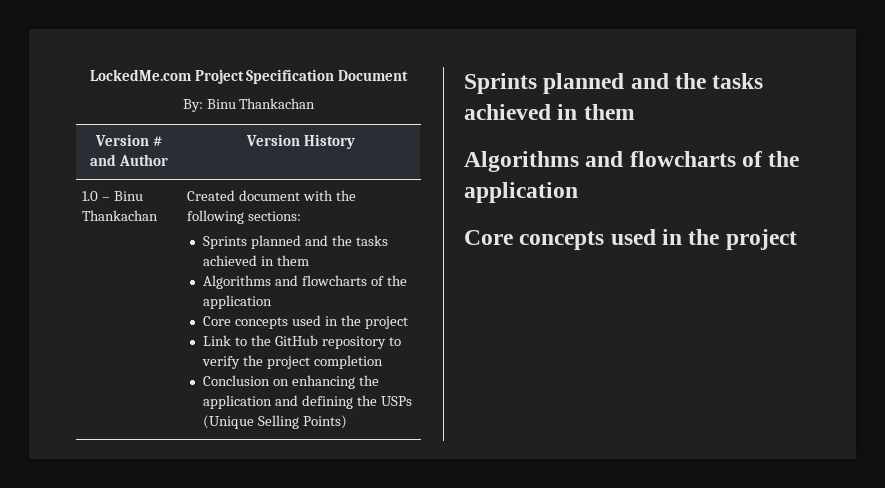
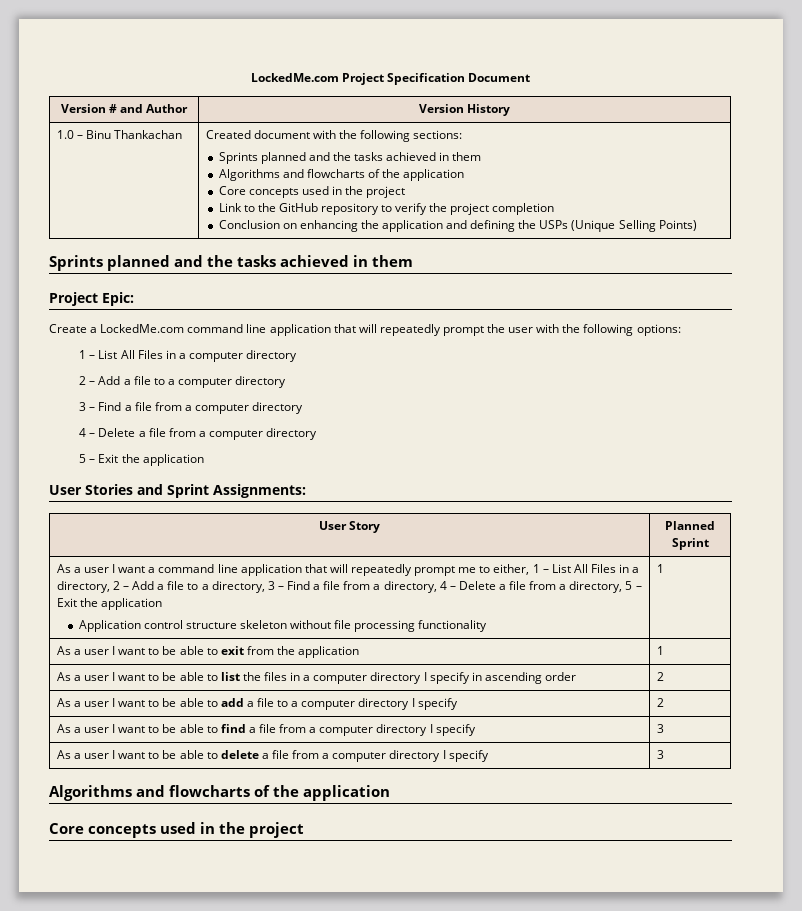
[182,98,316,112] // By: Binu Thankachan -> (531, 77) none
(635, 112) none -> [49,292,134,306] [49,324,681,336] [79,350,298,362] [79,376,287,388] [79,402,304,414] [79,428,318,440] [79,454,204,466] [49,484,306,498] [318,521,381,533] [665,521,715,530] [671,538,709,550] [56,564,640,576] [56,581,642,593] [56,598,163,610] [78,620,488,632] [656,564,664,573] [56,646,360,658] [656,646,664,655] [56,672,576,684] [656,672,664,681] [56,698,458,710] [656,698,664,707] [56,724,476,736] [656,724,664,733] [56,750,489,762] [656,750,664,759] // Project Epic: // Create a LockedMe.com command line application that will repeatedly prompt the user with the following options: // 1 – List All Files in a computer directory // 2 – Add a file to a computer directory // 3 – Find a file from a computer directory // 4 – Delete a file from a computer directory // 5 – Exit the application // User Stories and Sprint Assignments: // User Story | Planned Sprint // As a user I want a command line application that will repeatedly prompt me to either, 1 – List All Files in a directory, 2 – Add a file to a directory, 3 – Find a file from a directory, 4 – Delete a file from a directory, 5 – Exit the application // Application control structure skeleton without file processing functionality | 1 // As a user I want to be able to exit from the application | 1 // As a user I want to be able to list the files in a computer directory I specify in ascending order | 2 // As a user I want to be able to add a file to a computer directory I specify | 2 // As a user I want to be able to find a file from a computer directory I specify | 3 // As a user I want to be able to delete a file from a computer directory I specify | 3

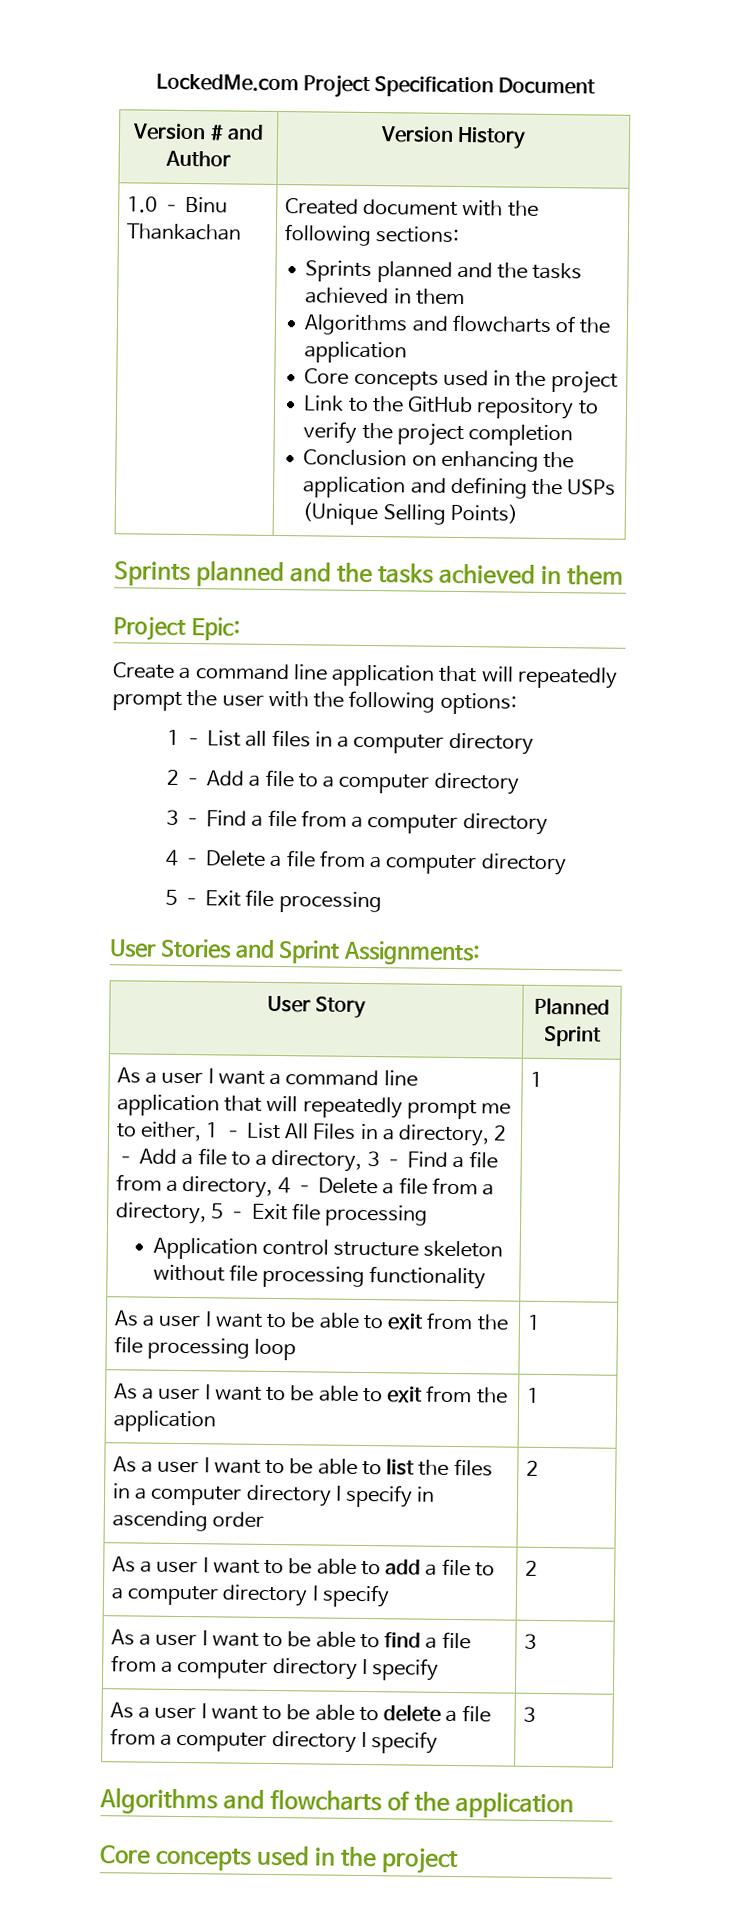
[100,324,185,333] LockedMe.com -> (192, 673) none
[120,350,163,359] All Files -> [245,729,311,748] all files
[121,454,204,466] the application -> [245,889,382,914] file processing
[79,598,163,610] the application -> [291,1203,429,1227] file processing
(664, 568) none -> [113,1310,509,1331] [113,1336,297,1361] [526,1314,541,1330] // As a user I want to be able to exit from the file processing loop | 1

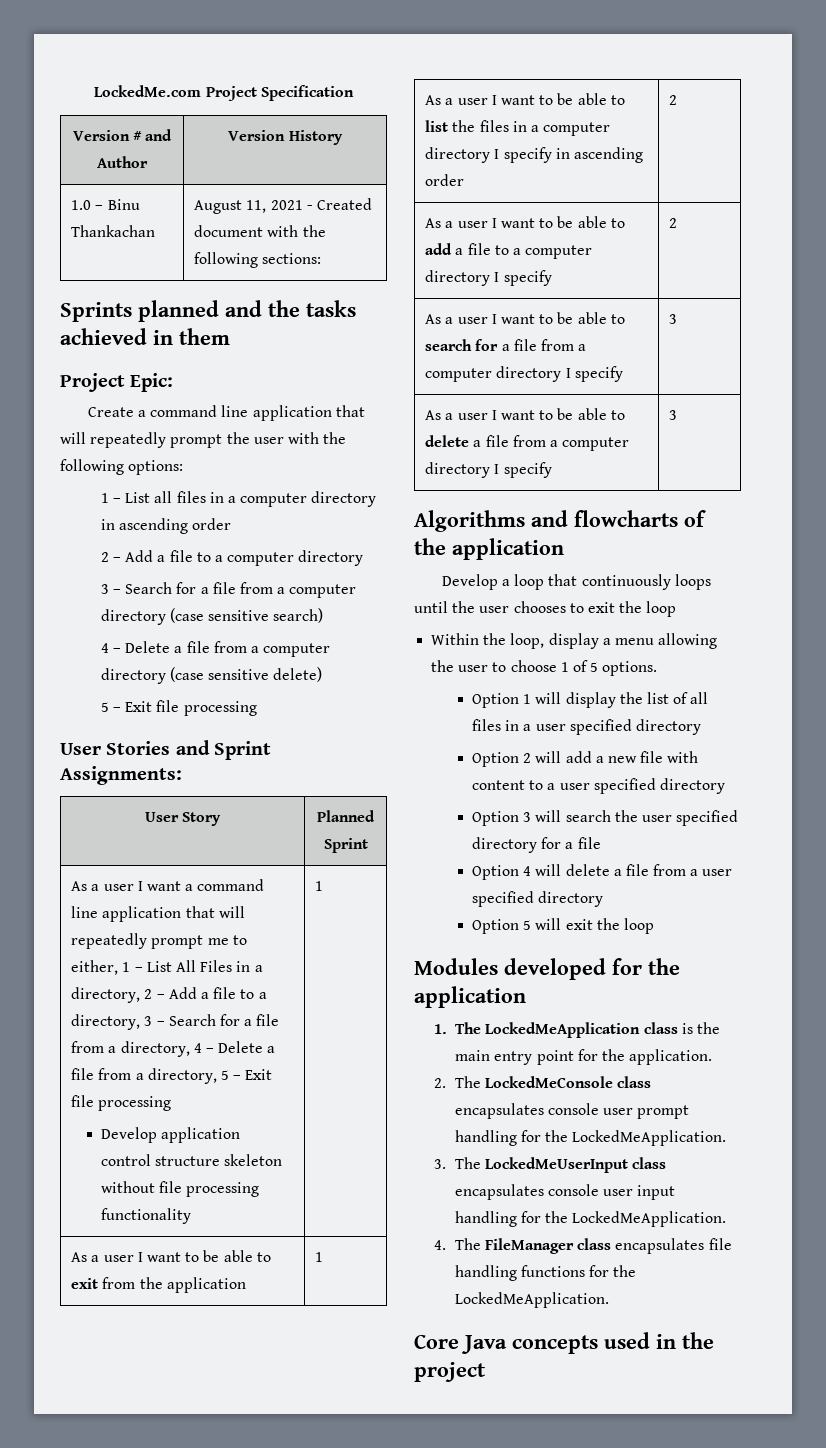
[498,77,597,95] Document -> (354, 93) none
(242, 232) none -> [194,200,313,214] August 11, 2021 -
[305,260,583,283] [305,287,465,306] [304,314,612,336] [304,341,408,364] [304,368,618,394] [303,395,599,420] [303,421,574,447] [303,449,575,472] [303,476,617,499] [302,502,518,526] // Sprints planned and the tasks achieved in them // Algorithms and flowcharts of the application // Core concepts used in the project // Link to the GitHub repository to verify the project completion // Conclusion on enhancing the application and defining the USPs (Unique Selling Points) -> (322, 258) none
(534, 743) none -> [100,518,232,534] in ascending order
[206,809,548,835] Find a file from a computer directory -> [125,582,357,598] [100,608,324,625] Search for a file from a computer directory (case sensitive search)
(567, 864) none -> [170,667,323,682] (case sensitive delete)
[407,1151,449,1168] Find -> [168,1014,240,1026] Search for
[152,1237,258,1260] Application -> [100,1127,240,1143] Develop application
[113,1310,509,1331] [113,1336,297,1361] [526,1314,541,1330] // As a user I want to be able to exit from the file processing loop | 1 -> (324, 886) none
[384,1632,422,1648] find -> [425,339,499,351] search for
[99,1845,151,1865] // Core -> [441,574,711,590] [414,601,677,617] [431,633,718,649] [431,660,658,676] [471,692,709,708] [471,719,701,735] [471,751,699,767] [471,778,725,794] [471,810,739,826] [471,837,601,853] [471,864,733,880] [471,891,604,907] [471,918,654,934] [414,958,680,980] [414,986,526,1008] [434,1022,720,1038] [455,1049,713,1065] [434,1076,652,1088] [454,1103,690,1119] [454,1130,727,1146] [434,1157,667,1173] [454,1184,676,1200] [454,1211,727,1227] [434,1238,732,1254] [454,1265,637,1281] [454,1292,609,1308] [414,1334,507,1354] // Develop a loop that continuously loops until the user chooses to exit the loop // Within the loop, display a menu allowing the user to choose 1 of 5 options. // Option 1 will display the list of all files in a user specified directory // Option 2 will add a new file with content to a user specified directory // Option 3 will search the user specified directory for a file // Option 4 will delete a file from a user specified directory // Option 5 will exit the loop // Modules developed for the application // 1. The LockedMeApplication class is the main entry point for the application. // 2. The LockedMeConsole class encapsulates console user prompt handling for the LockedMeApplication. // 3. The LockedMeUserInput class encapsulates console user input handling for the LockedMeApplication. // 4. The FileManager class encapsulates file handling functions for the LockedMeApplication. // Core Java

